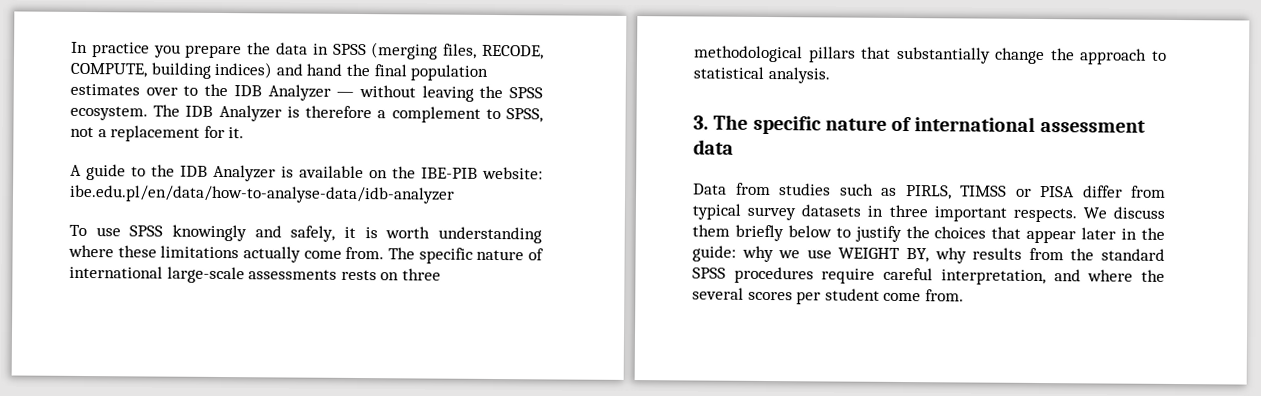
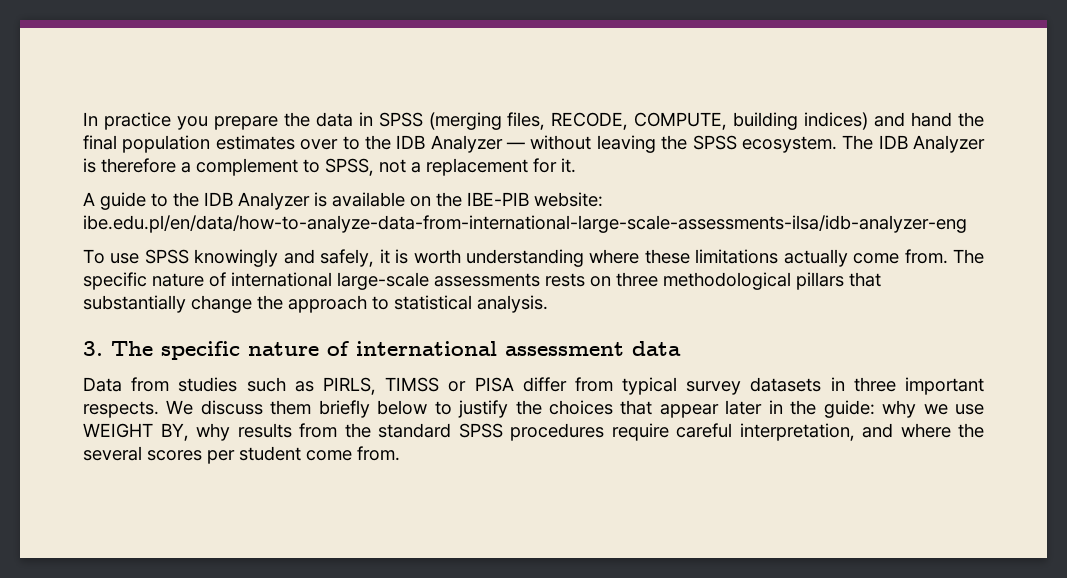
[69,184,455,204] ibe.edu.pl/en/data/how-to-analyse-data/idb-analyzer -> [83,215,967,233] ibe.edu.pl/en/data/how-to-analyze-data-from-international-large-scale-assessments-ilsa/idb-analyzer-eng

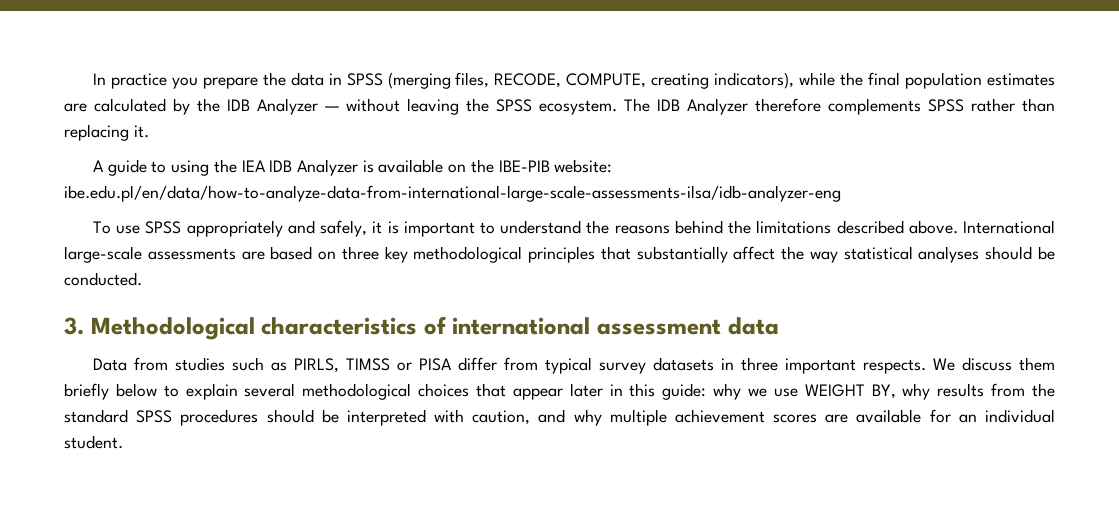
[733,112,953,130] building indices) and hand -> [651,72,836,89] creating indicators), while
[300,136,360,150] over to -> [64,98,190,115] are calculated by
[83,158,557,176] is therefore a complement to SPSS, not a replacement for -> [755,98,1055,115] [64,124,129,141] therefore complements SPSS rather than replacing
[173,192,199,207] the -> [171,159,266,176] using the IEA
[194,249,279,267] knowingly -> [186,220,283,237] appropriately
[413,249,984,267] [83,272,881,290] [83,295,548,313] [83,341,319,360] worth understanding where these limitations actually come from. The specific nature of international large-scale assessments rests on three methodological pillars that substantially change the approach to statistical analysis. // 3. The specific nature -> [403,220,1055,237] [64,246,1055,263] [64,272,142,286] [64,317,418,340] important to understand the reasons behind the limitations described above. International large-scale assessments are based on three key methodological principles that substantially affect the way statistical analyses should be conducted. // 3. Methodological characteristics
[458,400,542,418] justify the -> [185,383,412,400] explain several methodological
[790,400,817,415] the -> [629,383,656,397] this
[611,423,984,441] [83,446,400,464] require careful interpretation, and where the several scores per student come from. -> [266,409,1055,426] [64,435,123,449] should be interpreted with caution, and why multiple achievement scores are available for an individual student.

